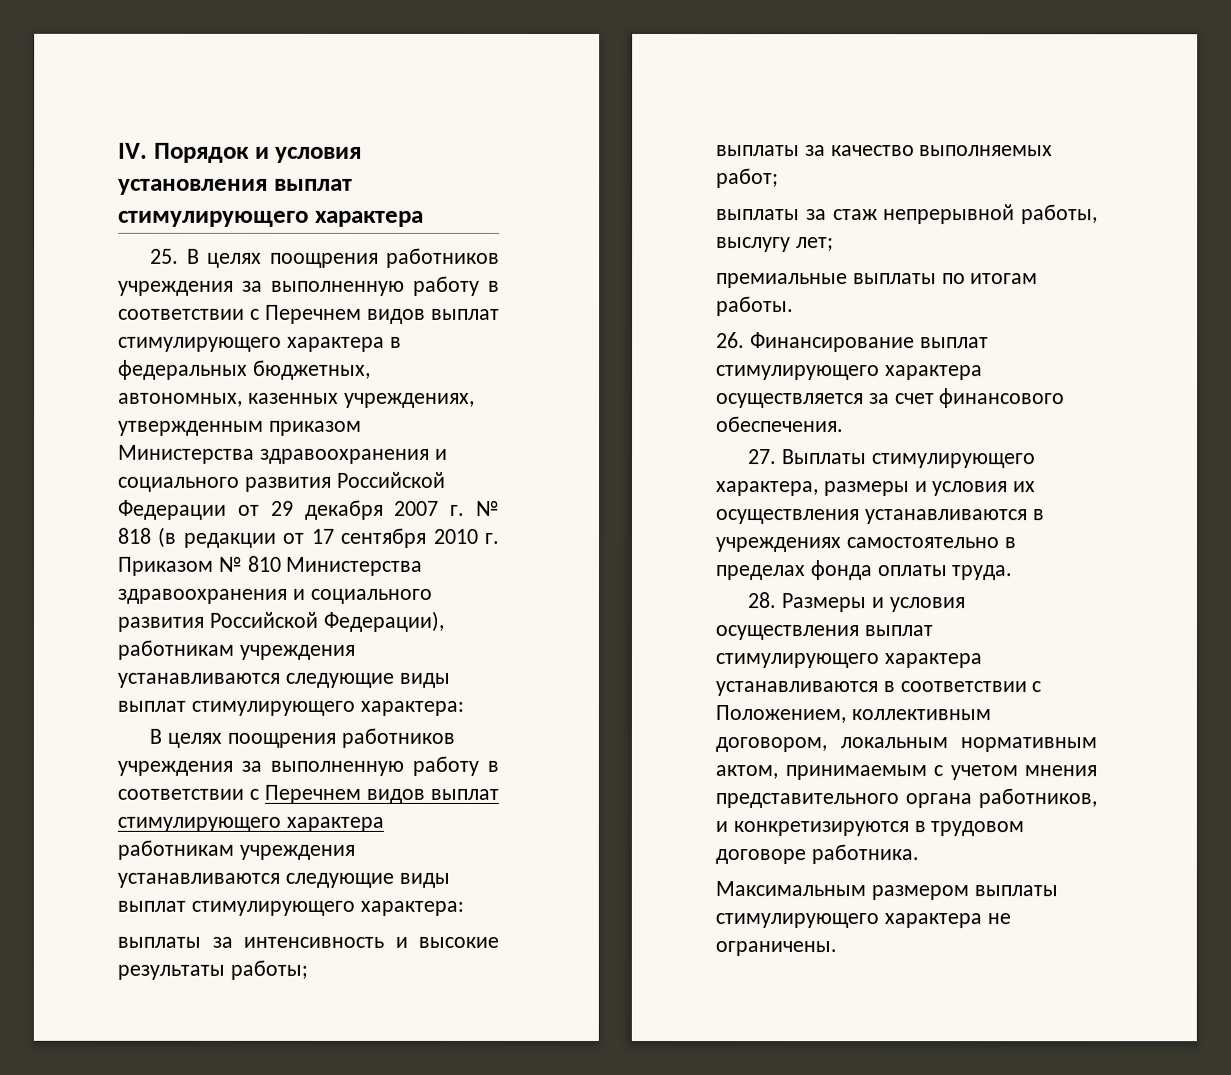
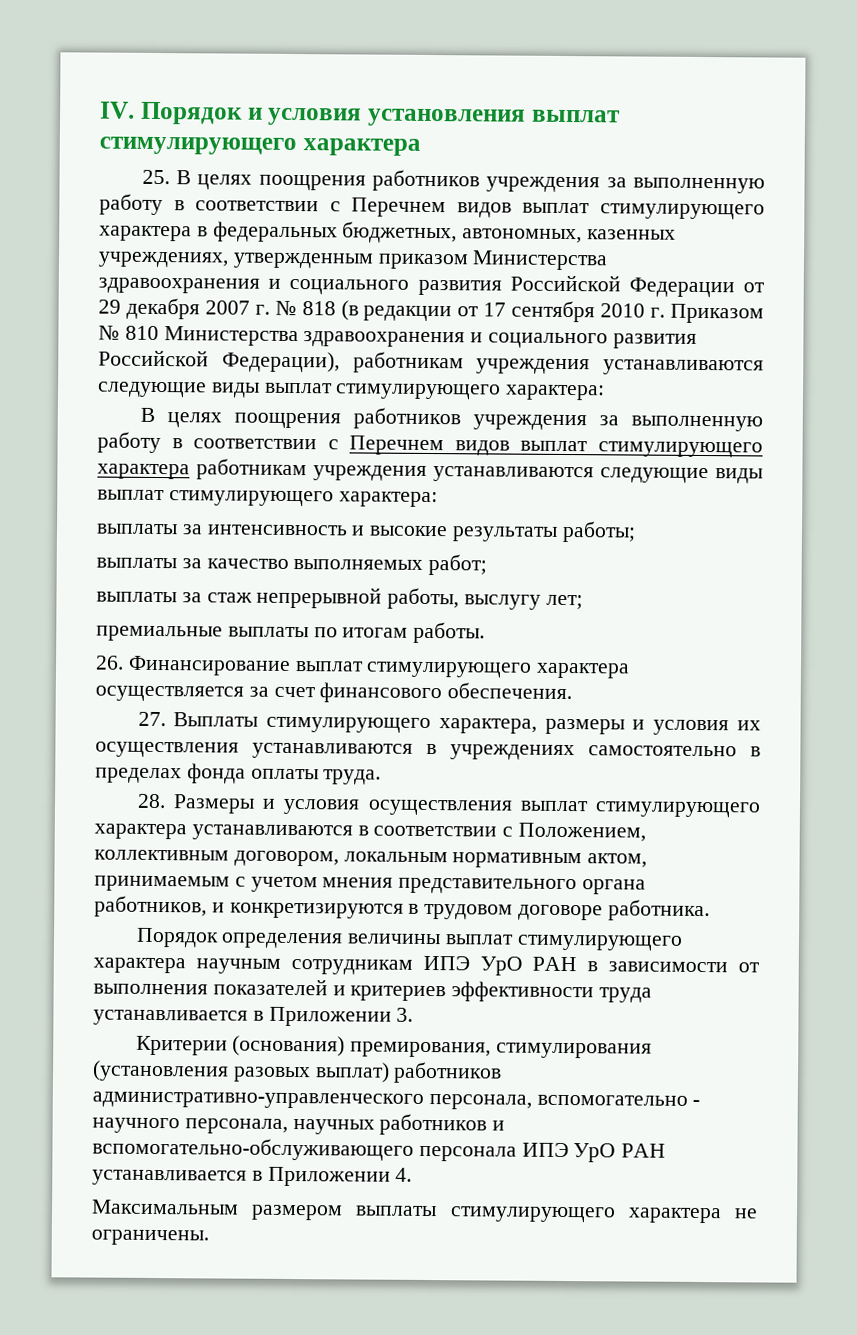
(919, 854) none -> [135,927,683,951] [93,955,760,976] [93,978,653,1003] [93,1006,414,1027] [135,1035,652,1059] [92,1060,503,1084] [92,1091,701,1110] [92,1113,506,1136] [92,1137,667,1163] [92,1166,413,1187] // Порядок определения величины выплат стимулирующего характера научным сотрудникам ИПЭ УрО РАН в зависимости от выполнения показателей и критериев эффективности труда устанавливается в Приложении 3. // Критерии (основания) премирования, стимулирования (установления разовых выплат) работников административно-управленческого персонала, вспомогательно - научного персонала, научных работников и вспомогательно-обслуживающего персонала ИПЭ УрО РАН устанавливается в Приложении 4.

